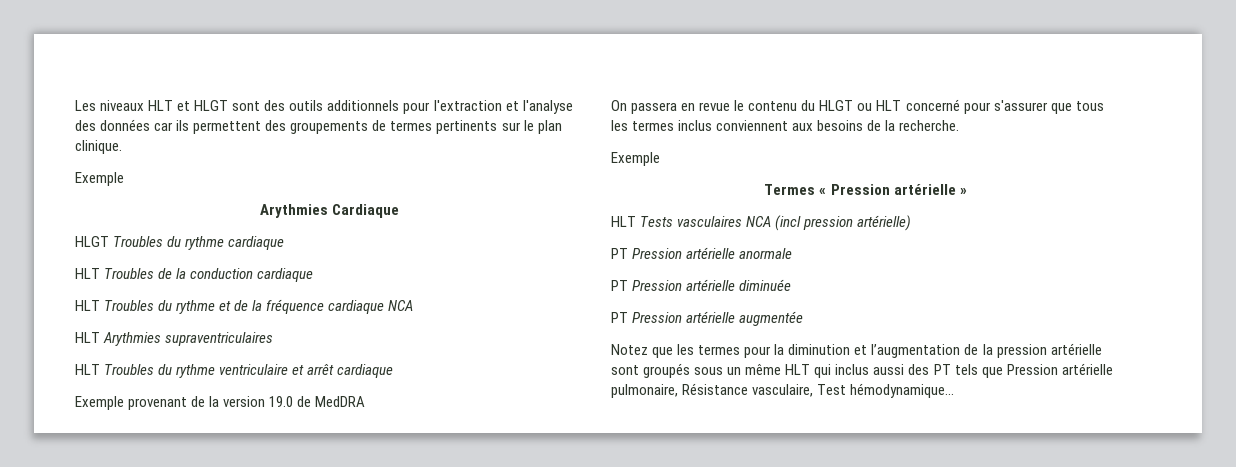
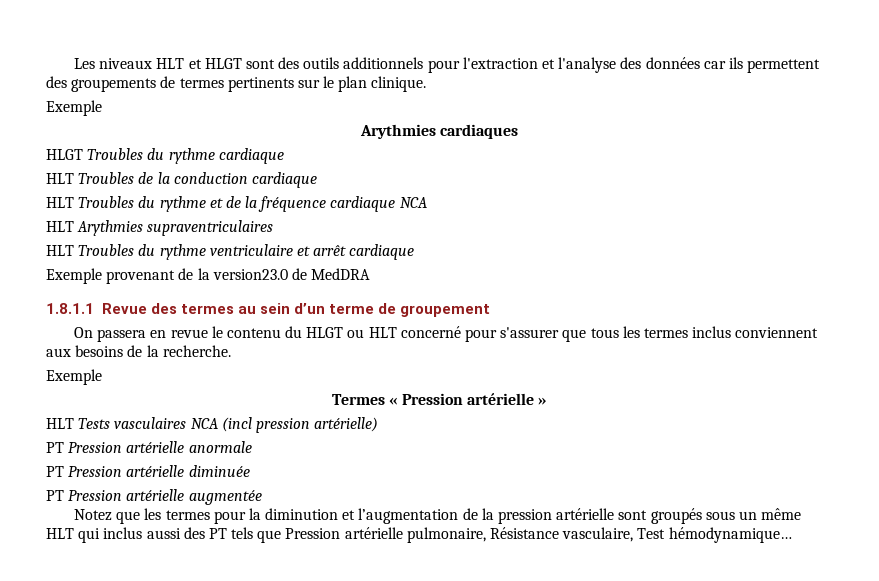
[332,204,400,218] Cardiaque -> [440,124,519,139] cardiaques
[223,396,294,407] version 19.0 -> [212,269,288,280] version23.0
(366, 401) none -> [46,303,491,317] // 1.8.1.1 Revue des termes au sein d’un terme de groupement

